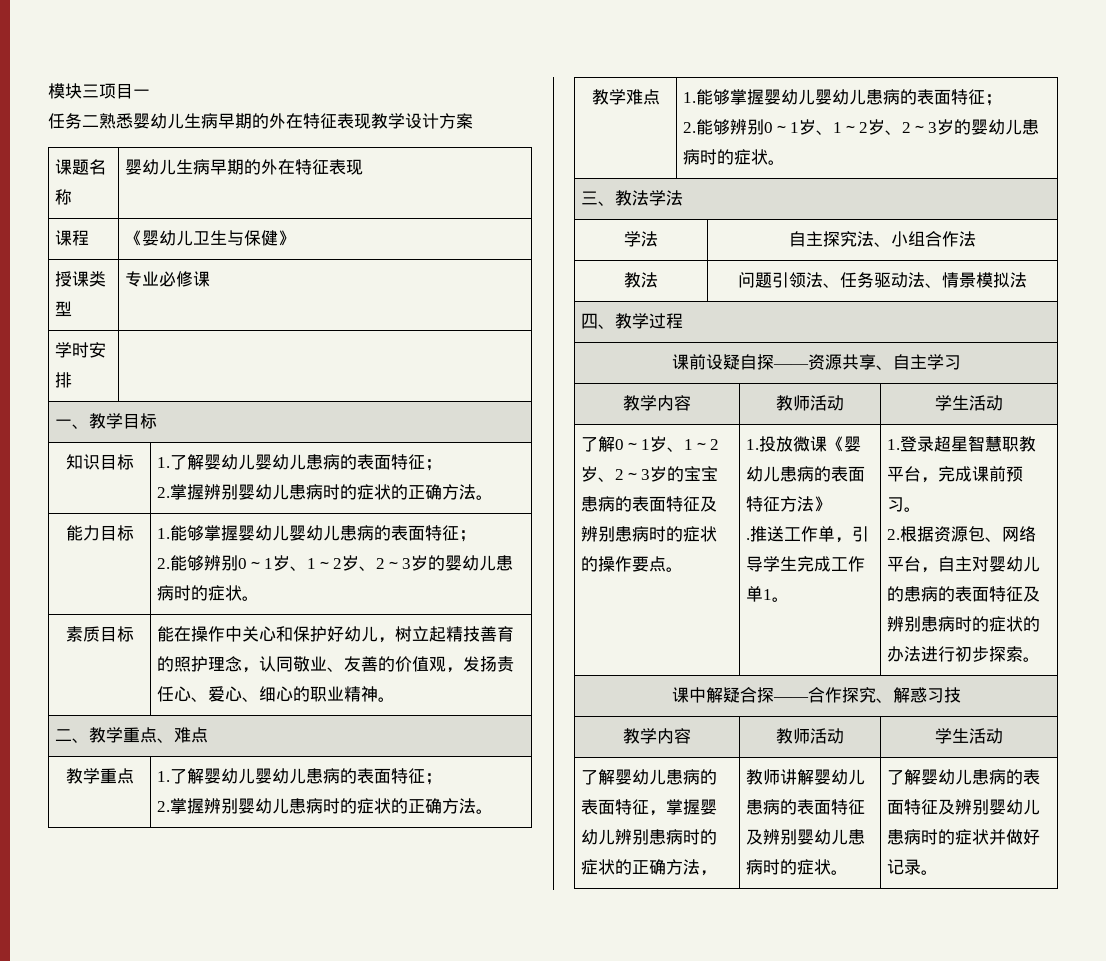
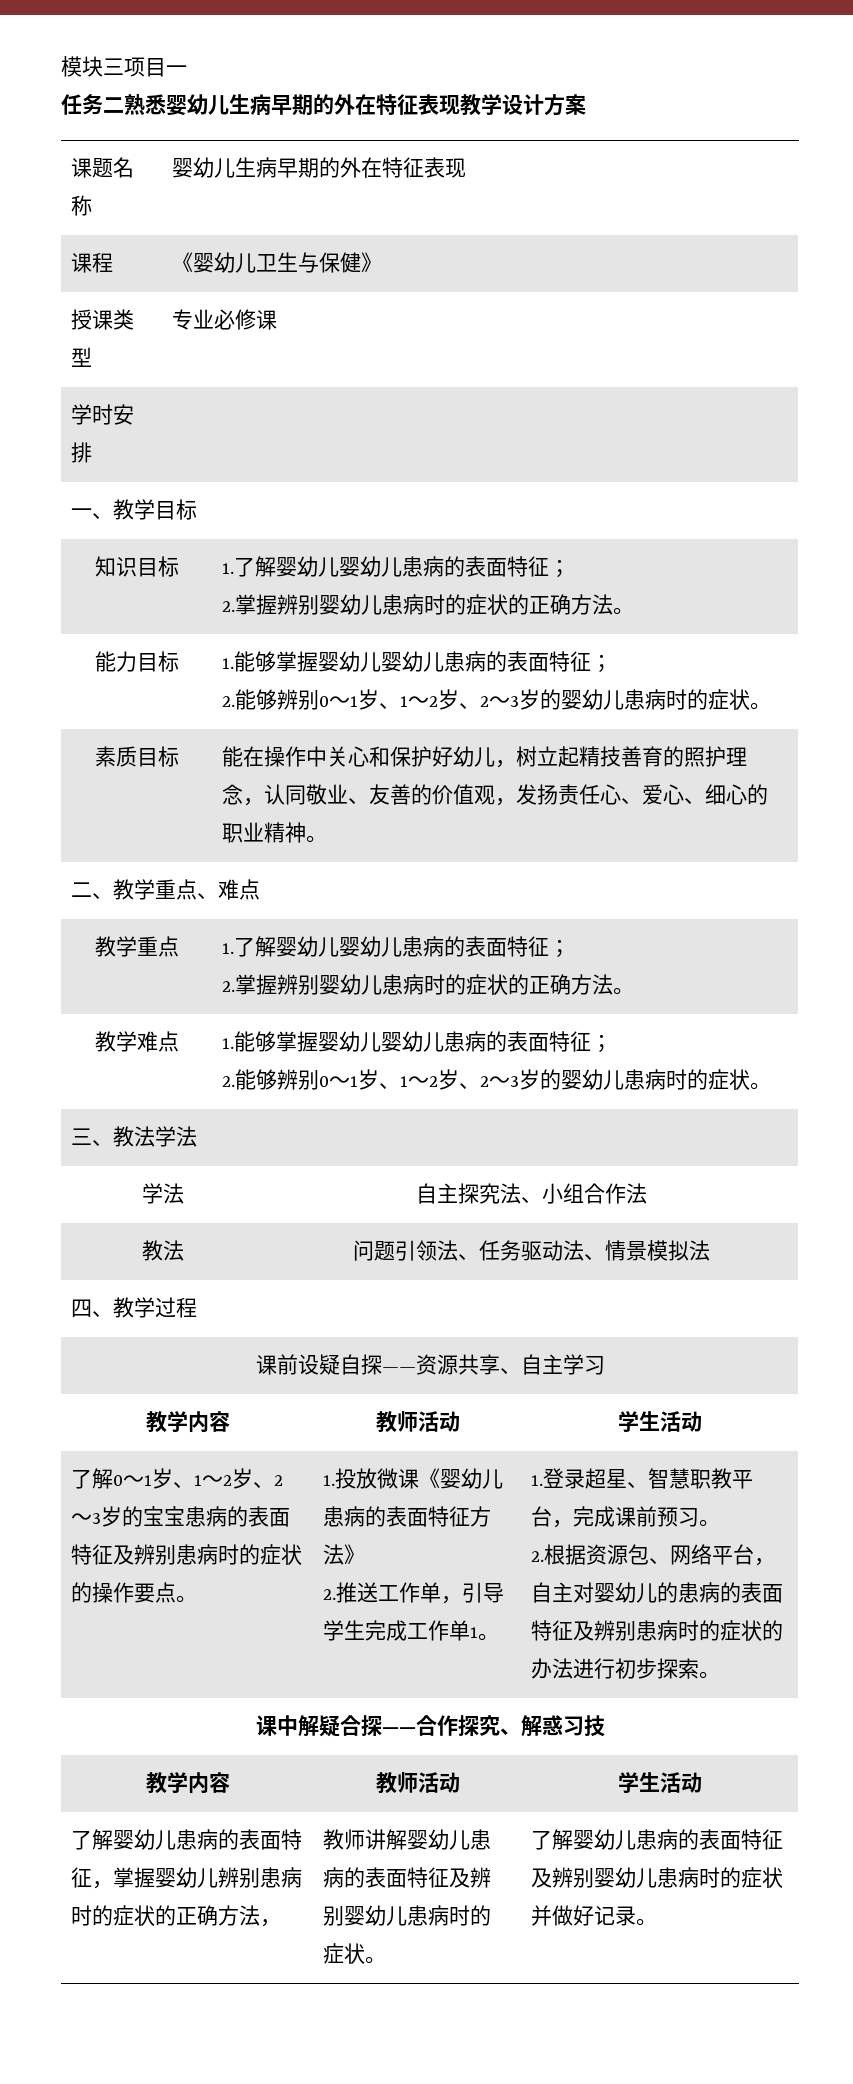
[746,538,751,540] . -> [323,1589,337,1600] 2.
(969, 444) none -> [627,1482,649,1488] 、

